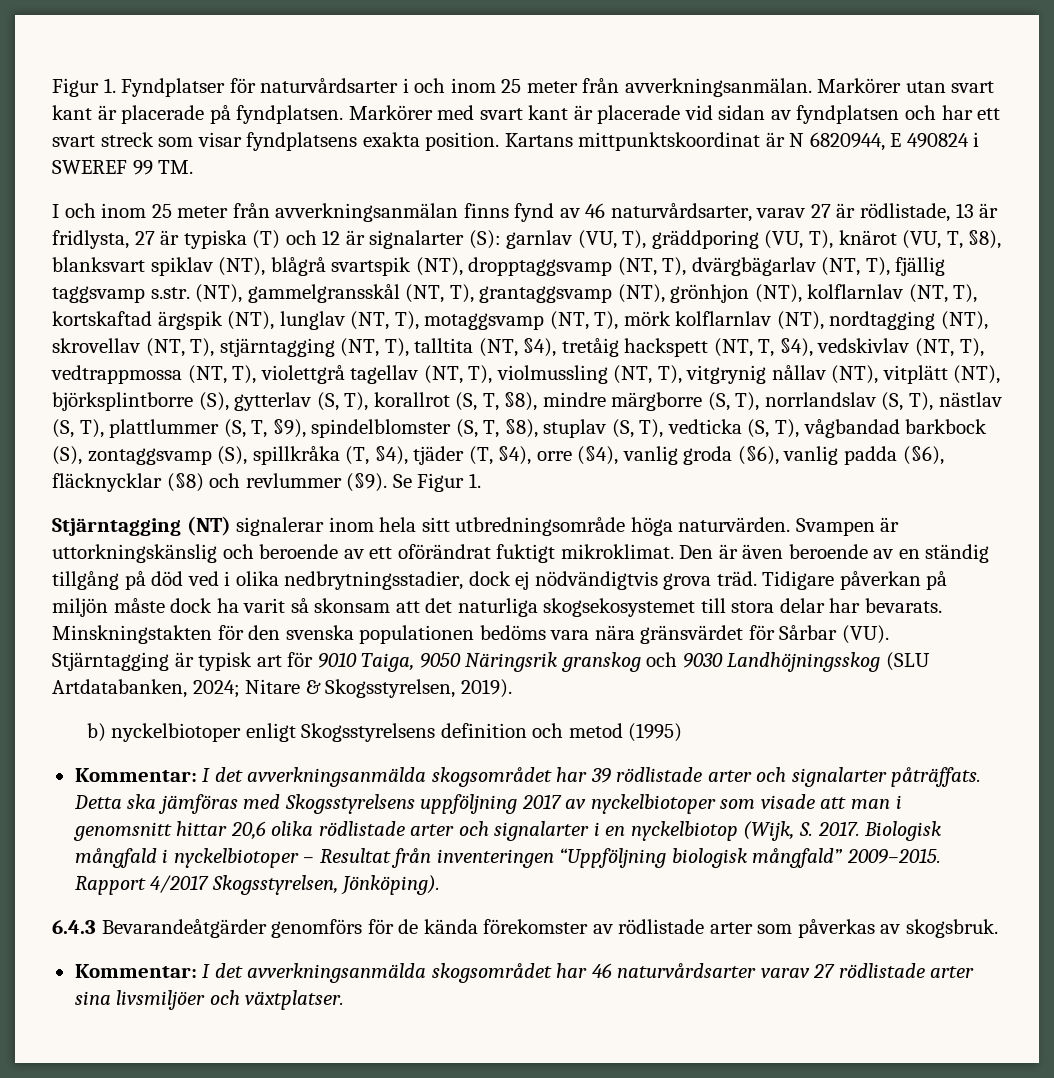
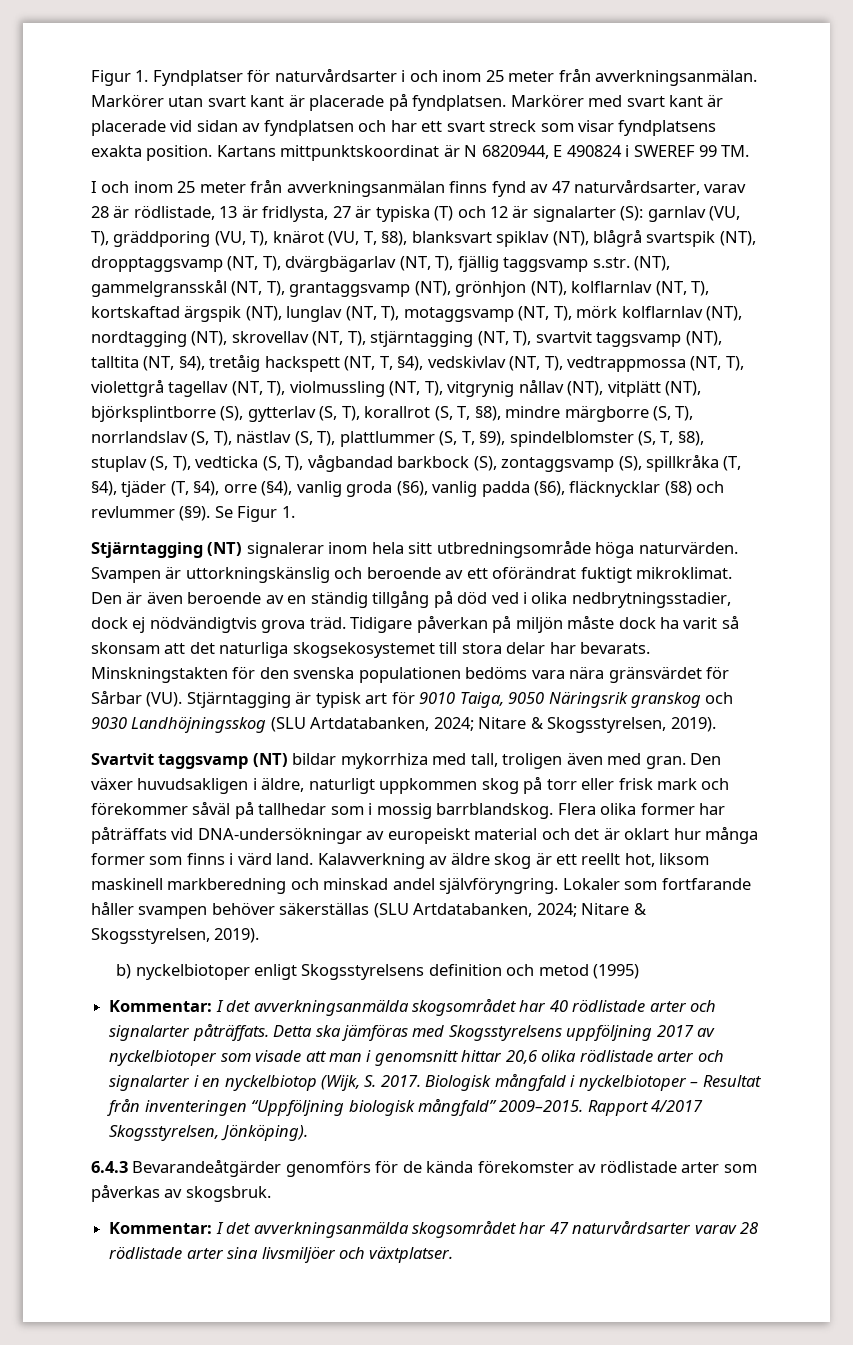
[585,203,606,218] 46 -> [551,181,570,193] 47
[810,204,831,218] 27 -> [91,206,109,218] 28
(409, 347) none -> [535,331,722,347] svartvit taggsvamp (NT),
(512, 688) none -> [91,752,722,769] [91,776,730,794] [91,801,726,819] [91,826,759,844] [91,852,710,869] [91,877,751,894] [91,901,647,919] [91,928,260,944] // Svartvit taggsvamp (NT) bildar mykorrhiza med tall, troligen även med gran. Den växer huvudsakligen i äldre, naturligt uppkommen skog på torr eller frisk mark och förekommer såväl på tallhedar som i mossig barrblandskog. Flera olika former har påträffats vid DNA-undersökningar av europeiskt material och det är oklart hur många former som finns i värd land. Kalavverkning av äldre skog är ett reellt hot, liksom maskinell markberedning och minskad andel självföryngring. Lokaler som fortfarande håller svampen behöver säkerställas (SLU Artdatabanken, 2024; Nitare & Skogsstyrelsen, 2019).
[590,768,611,783] 39 -> [549,1000,568,1012] 40
[591,963,612,978] 46 -> [549,1222,569,1234] 47
[813,964,836,978] 27 -> [740,1222,759,1234] 28

